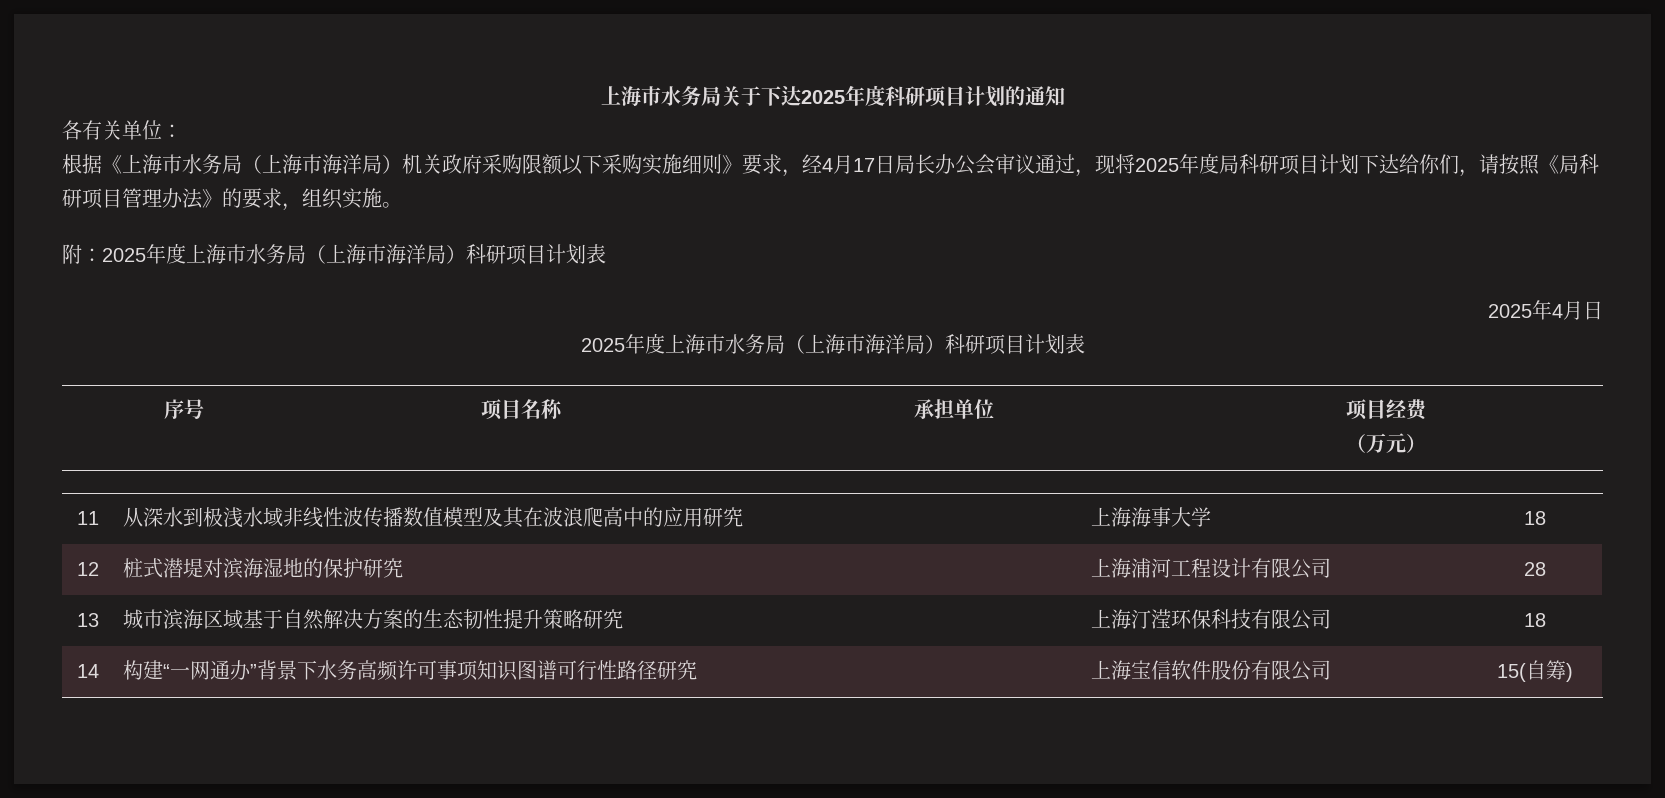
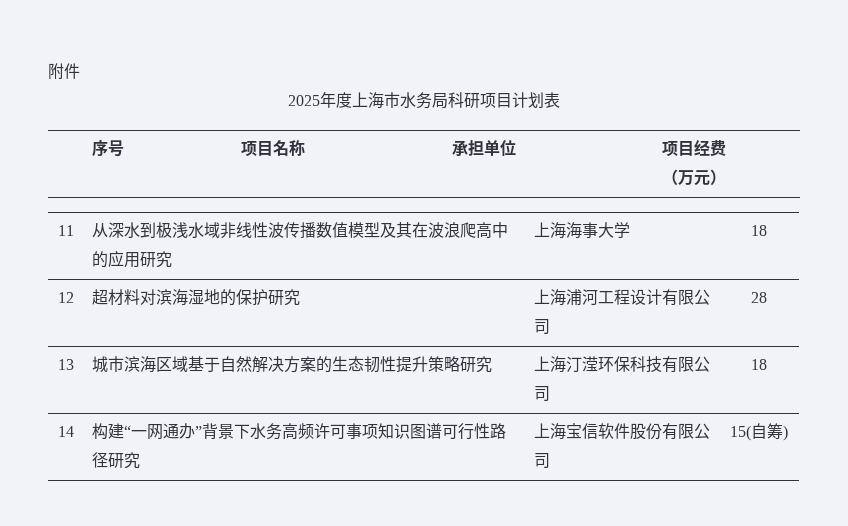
[600,85,1065,107] [62,120,182,140] [62,153,1599,177] [62,188,402,211] [62,243,606,265] [1488,300,1603,320] [580,333,945,354] 上海市水务局关于下达2025年度科研项目计划的通知 // 各有关单位： // 根据《上海市水务局（上海市海洋局）机关政府采购限额以下采购实施细则》要求，经4月17日局长办公会审议通过，现将2025年度局科研项目计划下达给你们，请按照《局科研项目管理办法》的要求，组织实施。 // 附：2025年度上海市水务局（上海市海洋局）科研项目计划表 // 2025年4月日 // 2025年度上海市水务局（上海市海洋局） -> [48,63,80,80] [288,92,448,109] 附件 // 2025年度上海市水务局
[122,558,203,578] 桩式潜堤 -> [92,289,141,305] 超材料

